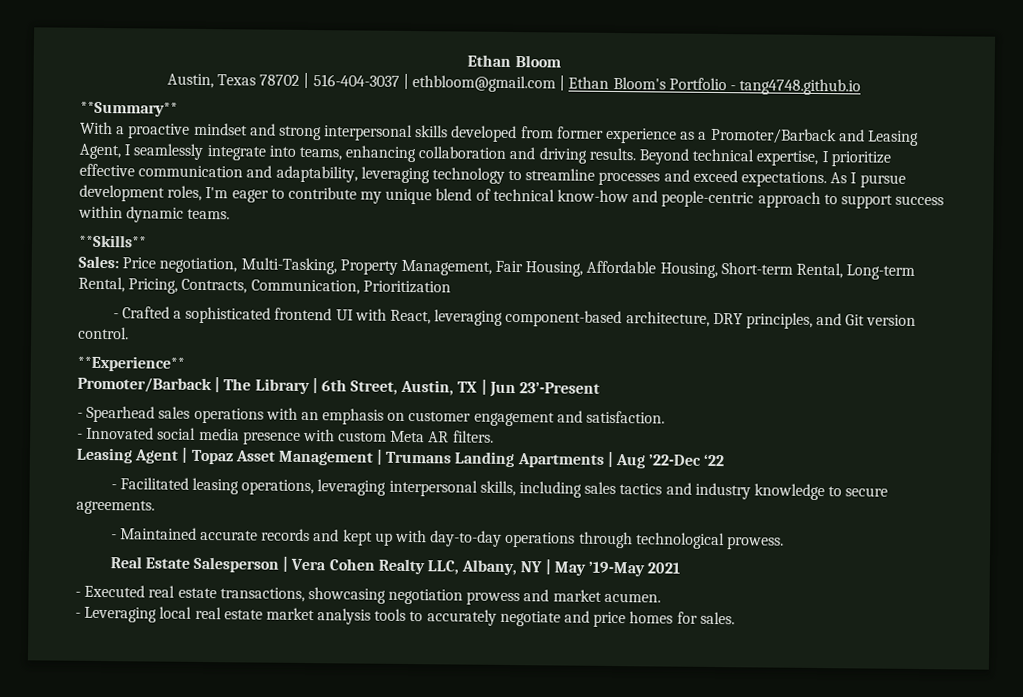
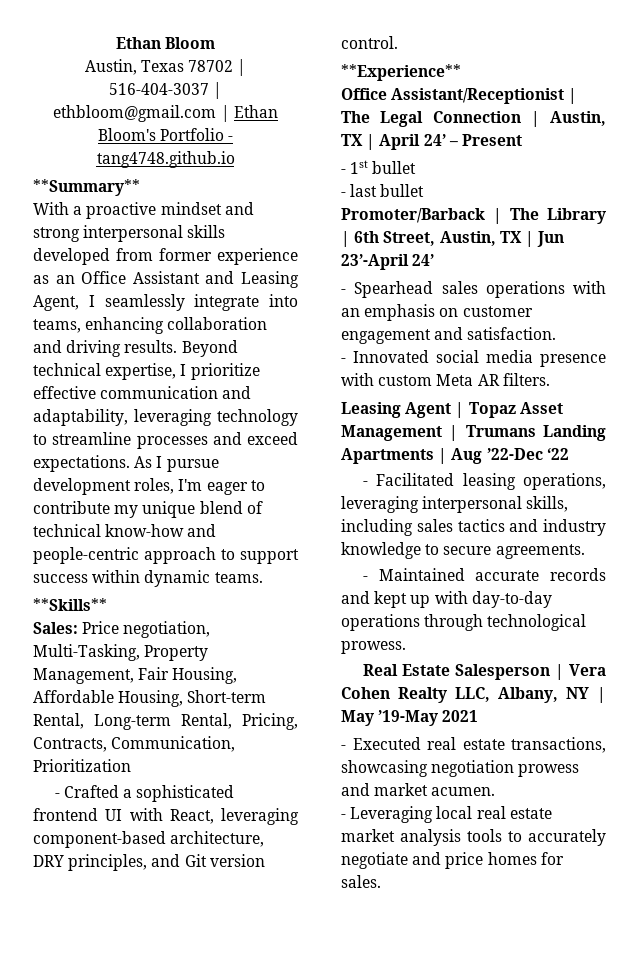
[698,127,837,145] a Promoter/Barback -> [55,271,200,284] an Office Assistant
(185, 363) none -> [341,88,578,104] [341,111,606,127] [341,134,522,150] [341,160,417,174] [341,184,425,197] // Office Assistant/Receptionist | The Legal Connection | Austin, TX | April 24’ – Present // - 1st bullet // - last bullet
[519,382,601,394] 23’-Present -> [341,254,435,270] 23’-April 24’

